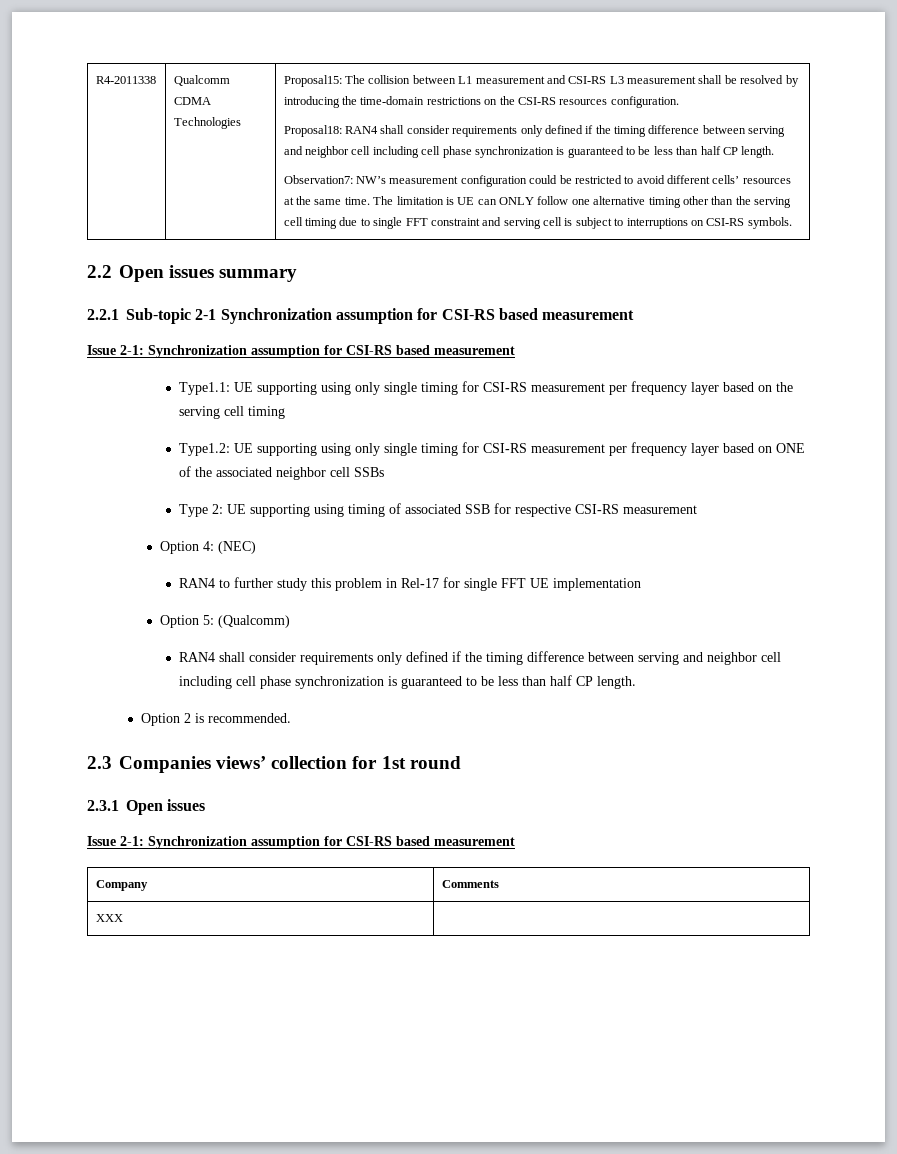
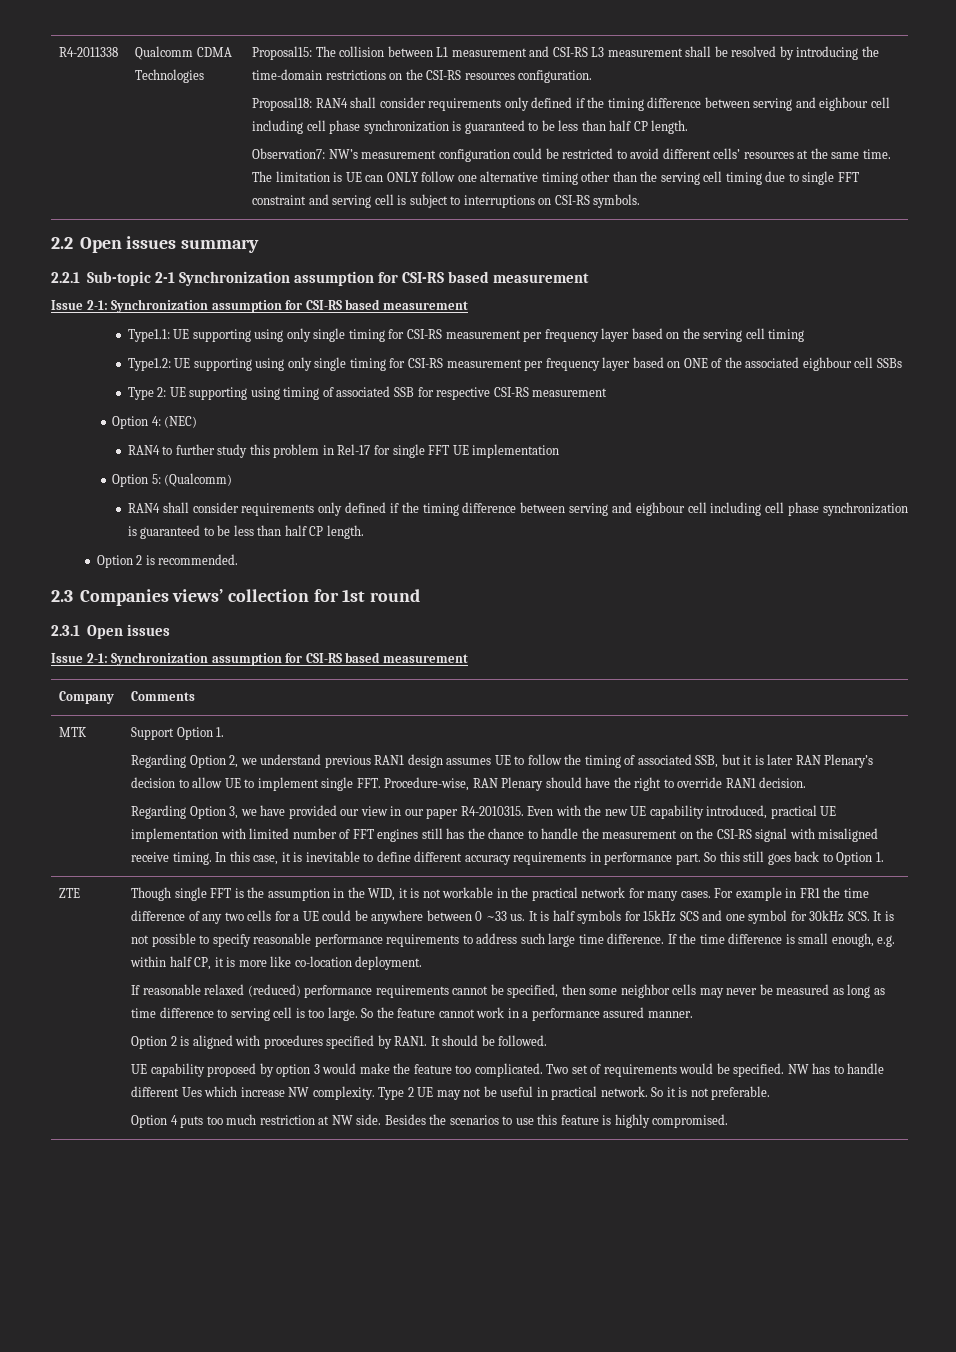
[305,146,350,158] neighbor -> [819,97,869,111] eighbour
[275,467,326,480] neighbor -> [802,357,852,371] eighbour
[706,652,757,665] neighbor -> [635,502,685,516] eighbour
[95,914,123,922] XXX | -> [59,727,88,737] [131,727,225,740] [131,754,874,768] [131,777,807,791] [131,805,837,819] [131,828,879,842] [131,851,884,865] [59,888,81,898] [131,887,869,901] [131,910,894,924] [131,933,896,947] [130,956,423,970] [131,984,885,998] [131,1007,693,1021] [131,1035,548,1049] [131,1063,885,1077] [131,1086,771,1100] [131,1114,729,1128] MTK | Support Option 1. // Regarding Option 2, we understand previous RAN1 design assumes UE to follow the timing of associated SSB, but it is later RAN Plenary’s decision to allow UE to implement single FFT. Procedure-wise, RAN Plenary should have the right to override RAN1 decision. // Regarding Option 3, we have provided our view in our paper R4-2010315. Even with the new UE capability introduced, practical UE implementation with limited number of FFT engines still has the chance to handle the measurement on the CSI-RS signal with misaligned receive timing. In this case, it is inevitable to define different accuracy requirements in performance part. So this still goes back to Option 1. // ZTE | Though single FFT is the assumption in the WID, it is not workable in the practical network for many cases. For example in FR1 the time difference of any two cells for a UE could be anywhere between 0 ~33 us. It is half symbols for 15kHz SCS and one symbol for 30kHz SCS. It is not possible to specify reasonable performance requirements to address such large time difference. If the time difference is small enough, e.g. within half CP, it is more like co-location deployment. // If reasonable relaxed (reduced) performance requirements cannot be specified, then some neighbor cells may never be measured as long as time difference to serving cell is too large. So the feature cannot work in a performance assured manner. // Option 2 is aligned with procedures specified by RAN1. It should be followed. // UE capability proposed by option 3 would make the feature too complicated. Two set of requirements would be specified. NW has to handle different Ues which increase NW complexity. Type 2 UE may not be useful in practical network. So it is not preferable. // Option 4 puts too much restriction at NW side. Besides the scenarios to use this feature is highly compromised.

